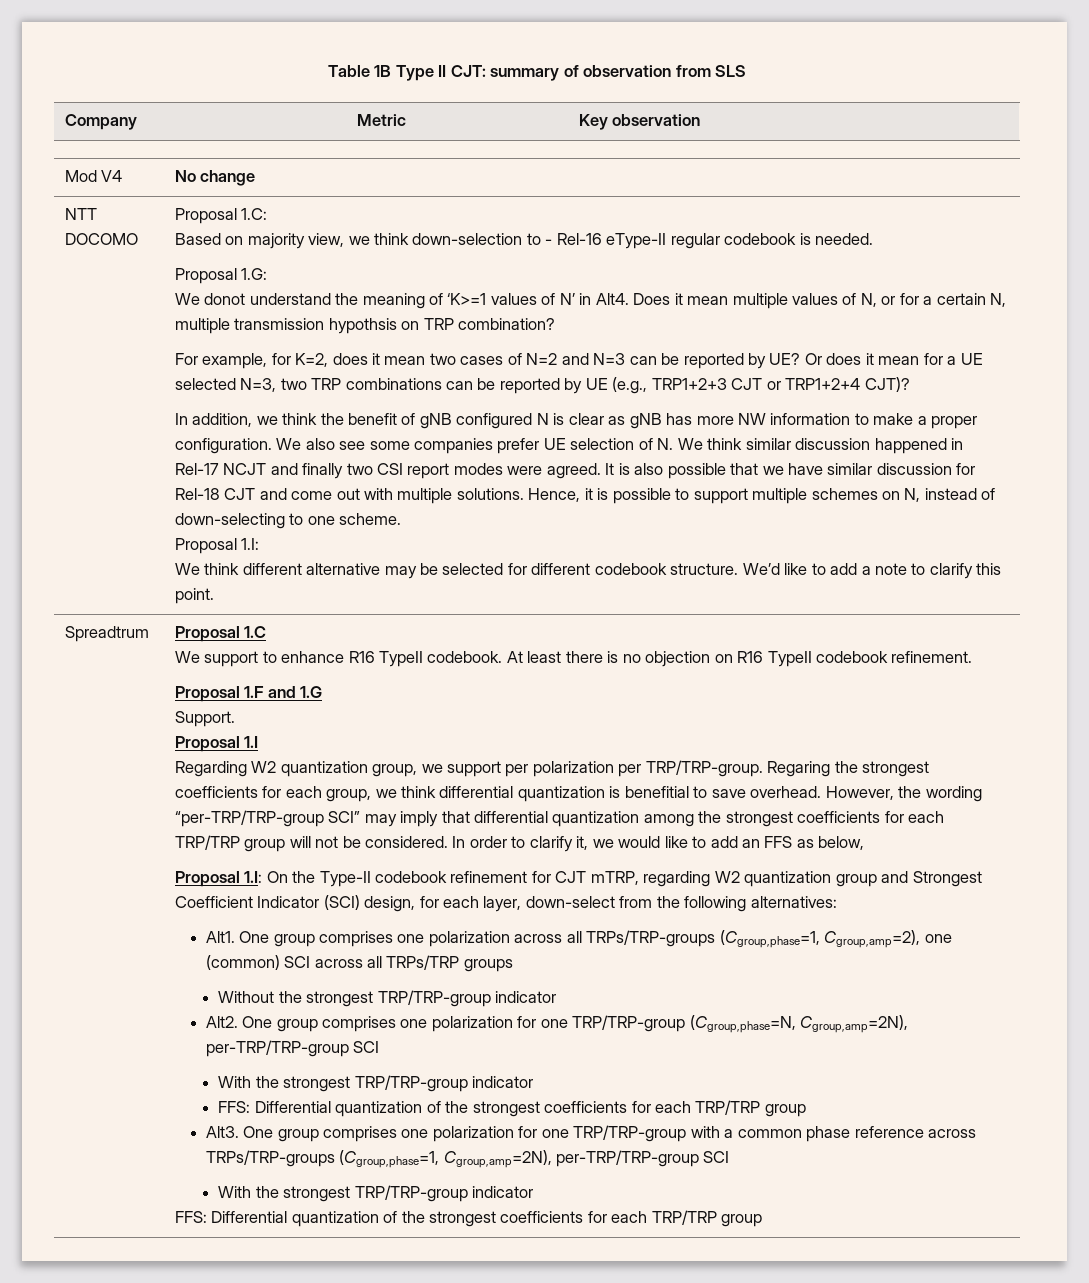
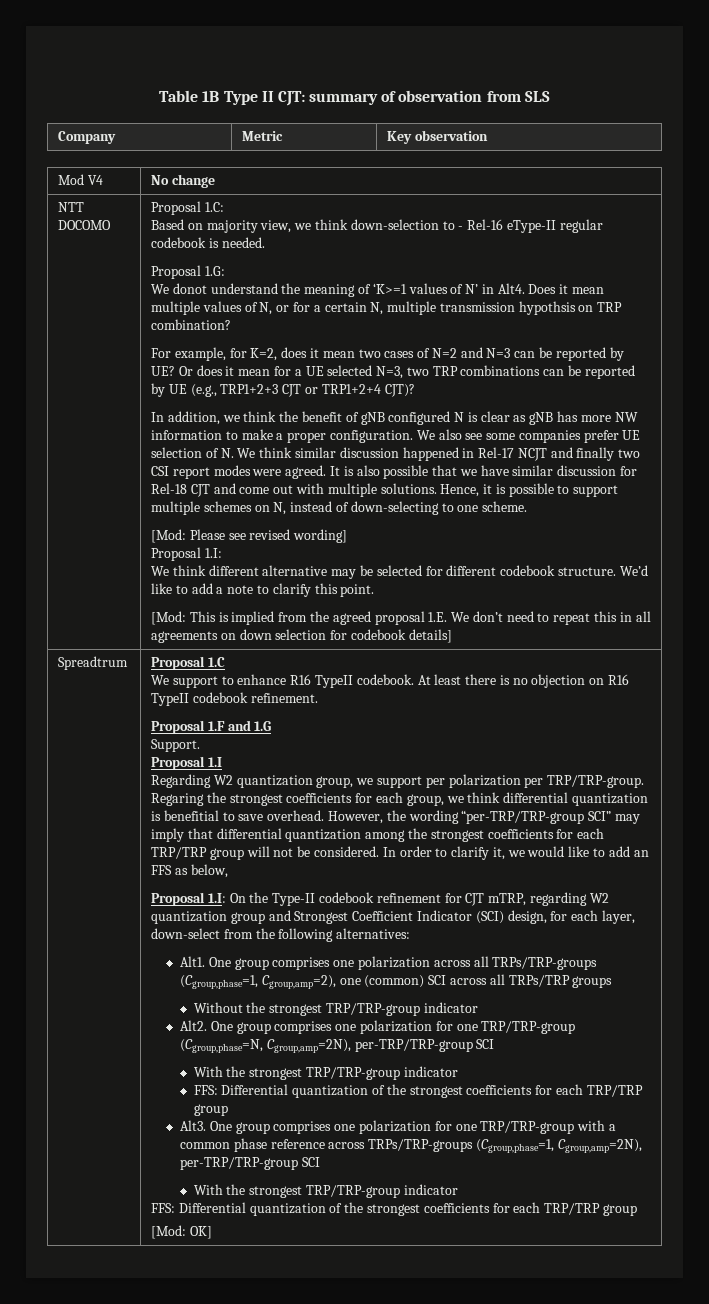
(402, 519) none -> [151,529,348,543] // [Mod: Please see revised wording]
(214, 596) none -> [151,611,651,625] [151,629,452,643] // [Mod: This is implied from the agreed proposal 1.E. We don’t need to repeat this in all agreements on down selection for codebook details]
(763, 1220) none -> [151,1225,212,1239] // [Mod: OK]

